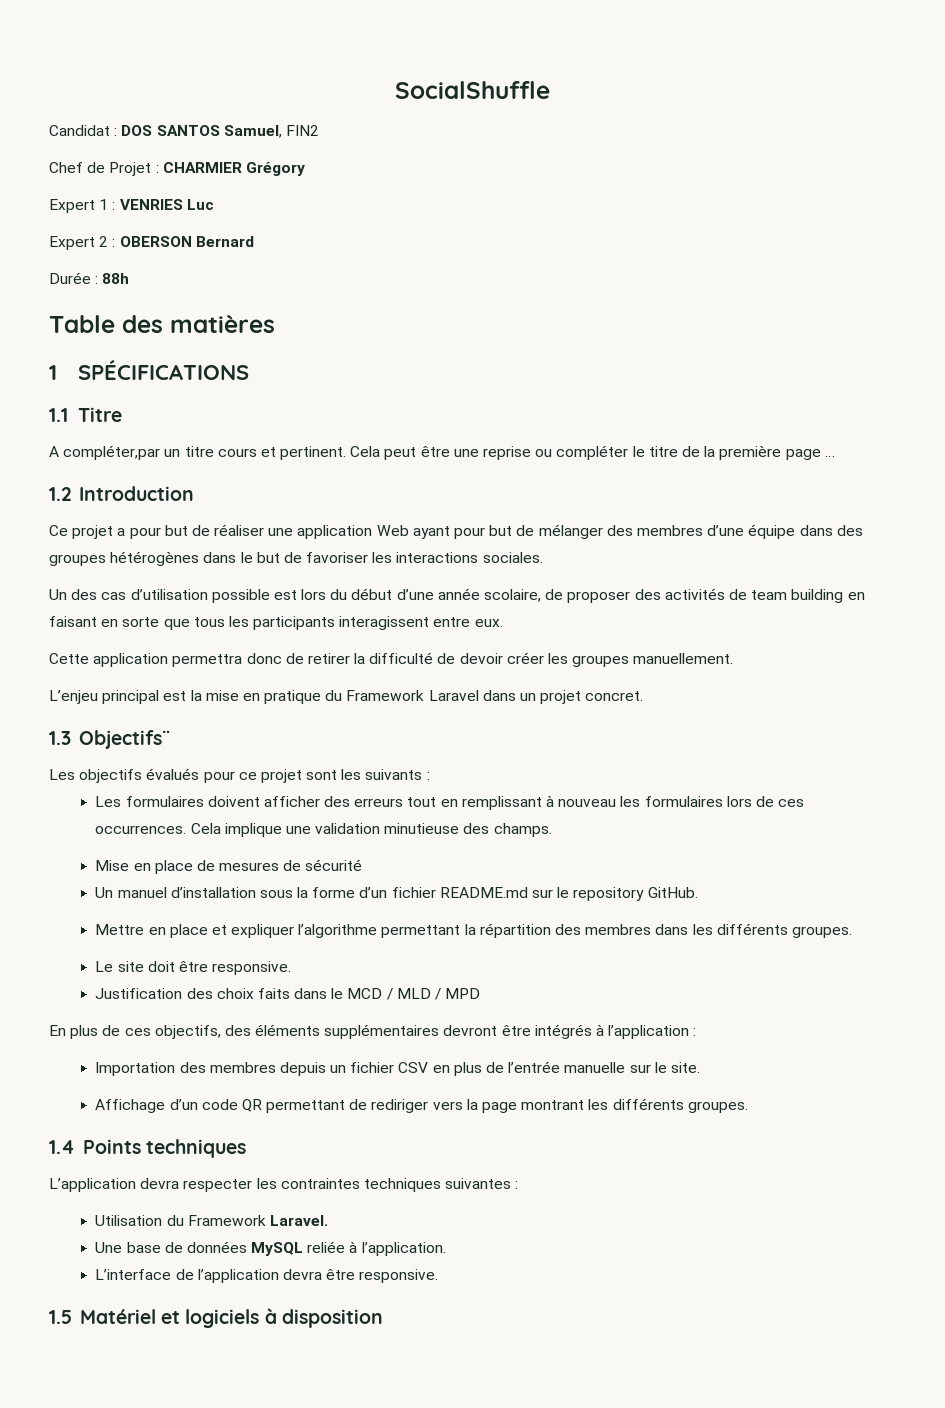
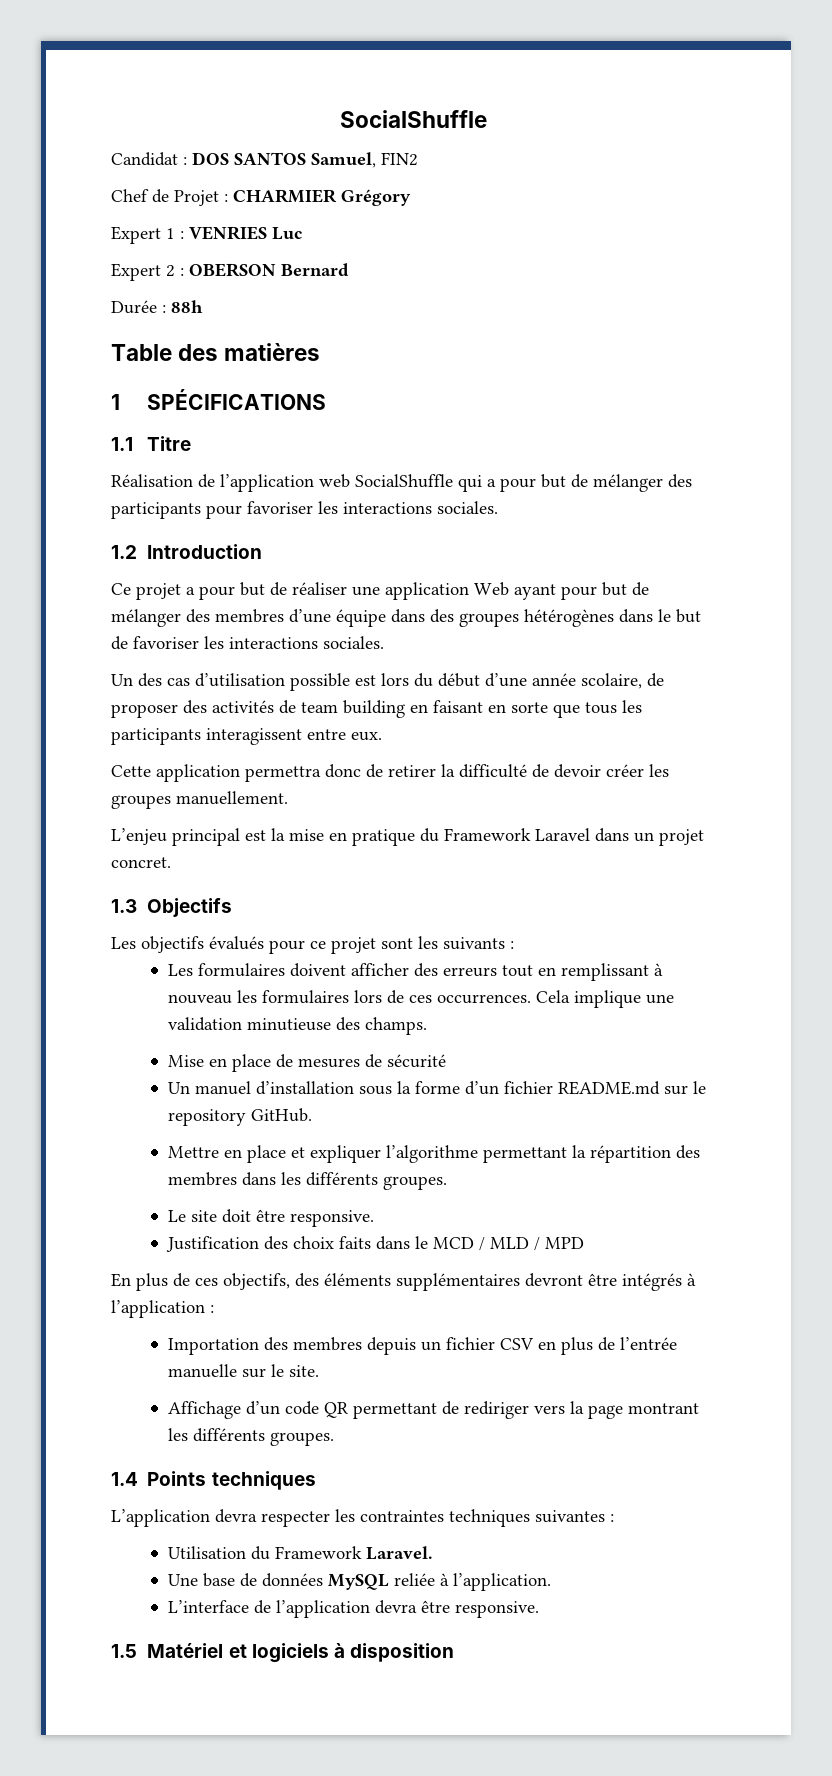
[49,445,835,460] A compléter,par un titre cours et pertinent. Cela peut être une reprise ou compléter le titre de la première page … -> [111,474,692,492] [111,501,498,519] Réalisation de l’application web SocialShuffle qui a pour but de mélanger des participants pour favoriser les interactions sociales.
[78,730,170,749] Objectifs¨ -> [147,898,233,917] Objectifs

